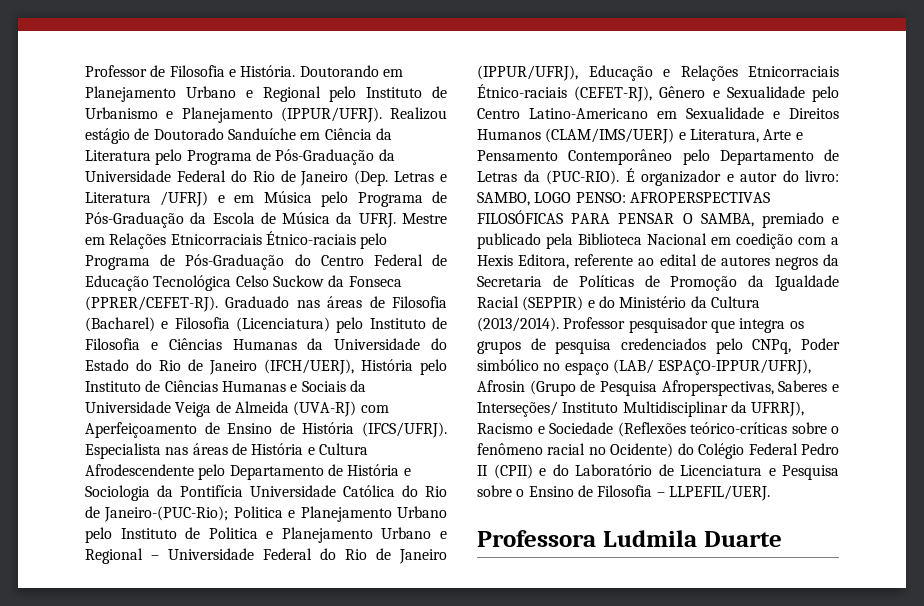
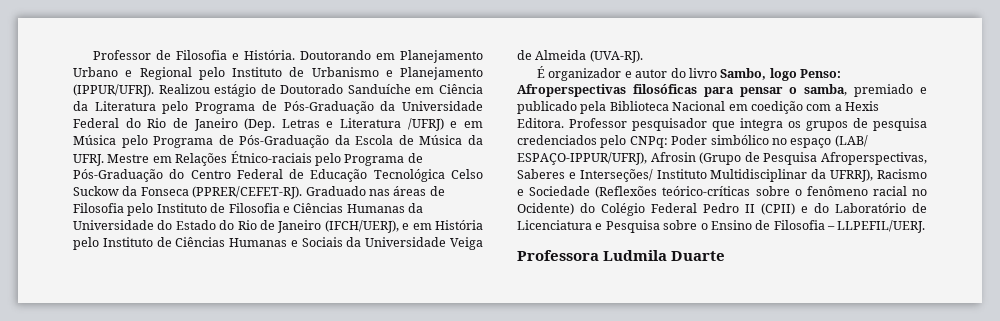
[170,234,262,245] Etnicorraciais -> (228, 159) none
[85,317,330,332] (Bacharel) e Filosofia (Licenciatura) -> (124, 208) none
(354, 367) none -> [402,223,432,230] e em
[293,401,389,417] [85,422,447,438] [85,443,368,459] [85,464,411,480] [85,485,447,501] [85,506,448,522] [85,527,447,543] [85,548,447,564] [477,65,839,81] [477,84,839,102] [477,107,839,119] [477,128,803,144] [477,149,839,165] [477,170,619,185] (UVA-RJ) com Aperfeiçoamento de Ensino de História (IFCS/UFRJ). Especialista nas áreas de História e Cultura Afrodescendente pelo Departamento de História e Sociologia da Pontifícia Universidade Católica do Rio de Janeiro-(PUC-Rio); Politica e Planejamento Urbano pelo Instituto de Politica e Planejamento Urbano e Regional – Universidade Federal do Rio de Janeiro (IPPUR/UFRJ), Educação e Relações Etnicorraciais Étnico-raciais (CEFET-RJ), Gênero e Sexualidade pelo Centro Latino-Americano em Sexualidade e Direitos Humanos (CLAM/IMS/UERJ) e Literatura, Arte e Pensamento Contemporâneo pelo Departamento de Letras da (PUC-RIO). -> [589,50,643,63] (UVA-RJ). //
[805,170,839,182] [477,192,770,206] [477,210,754,227] livro: SAMBO, LOGO PENSO: AFROPERSPECTIVAS FILOSÓFICAS PARA PENSAR O SAMBA, -> [688,68,842,81] [517,84,848,97] livro Sambo, logo Penso: Afroperspectivas filosóficas para pensar o samba,
[518,254,839,270] [477,275,839,291] [477,296,760,311] [477,317,559,332] Editora, referente ao edital de autores negros da Secretaria de Políticas de Promoção da Igualdade Racial (SEPPIR) e do Ministério da Cultura (2013/2014). -> [517,118,564,128] Editora.
[752,339,792,354] CNPq, -> [629,136,668,148] CNPq:

